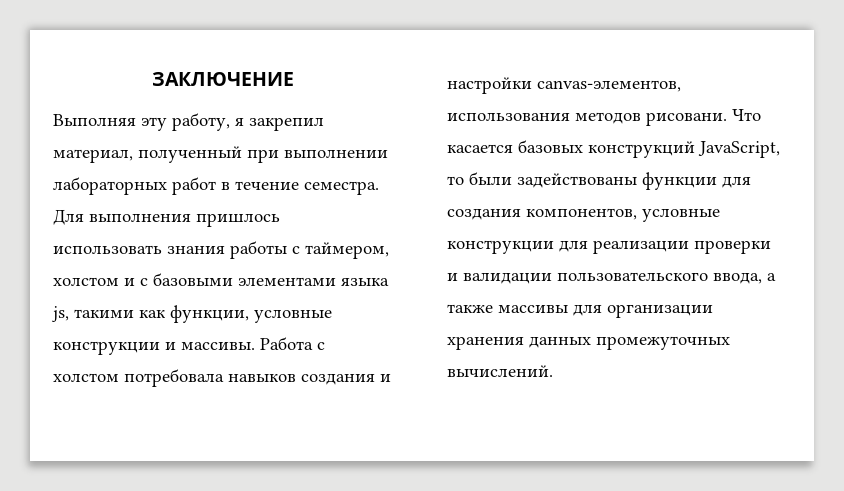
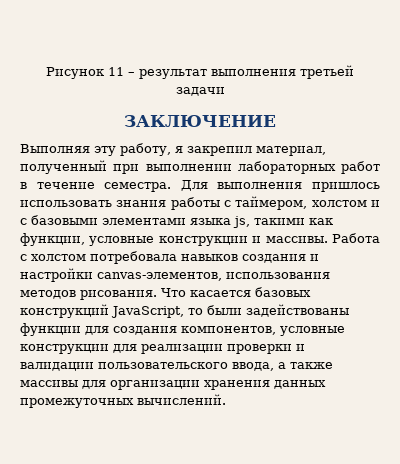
(151, 79) none -> [46,65,354,79] [175,87,225,96] Рисунок 11 – результат выполнения третьей задачи //
[646,112,727,126] рисовани. -> [80,290,157,300] рисования.

